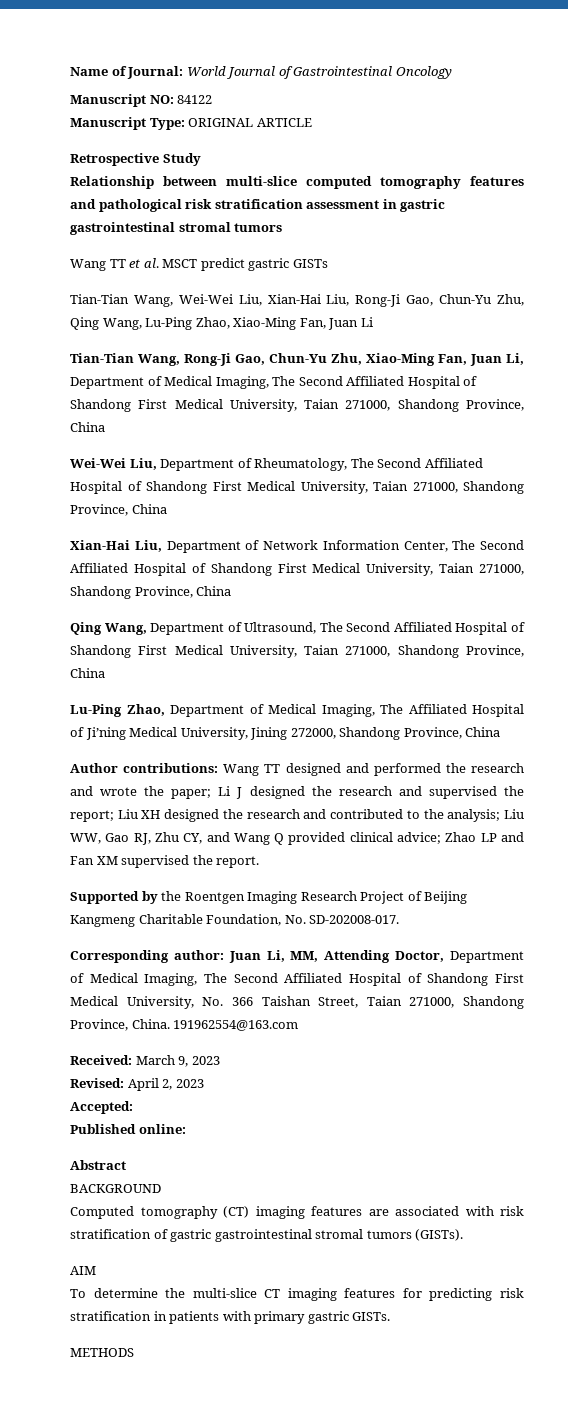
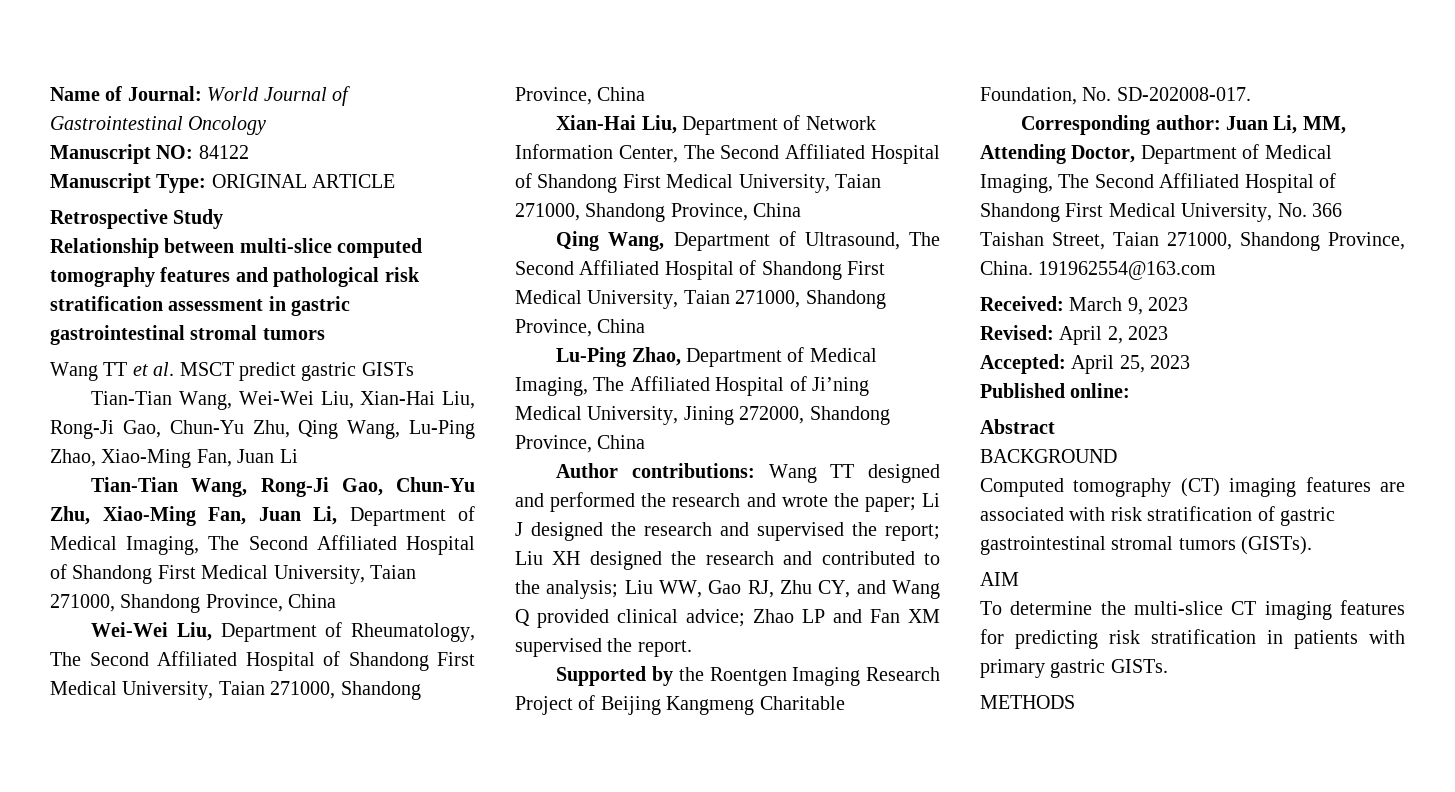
(133, 1107) none -> [1071,355,1191,374] April 25, 2023

